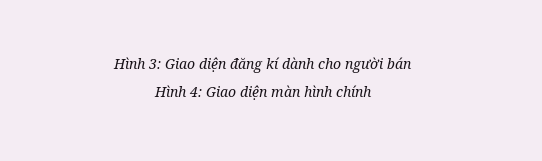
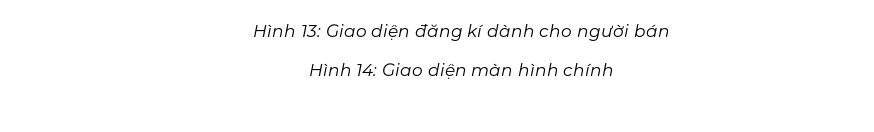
[113,57,161,69] Hình 3: -> [253,24,321,37] Hình 13:
[188,87,202,97] 4: -> [356,64,378,76] 14:

